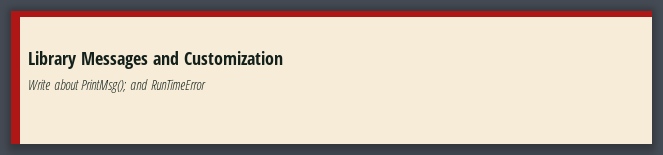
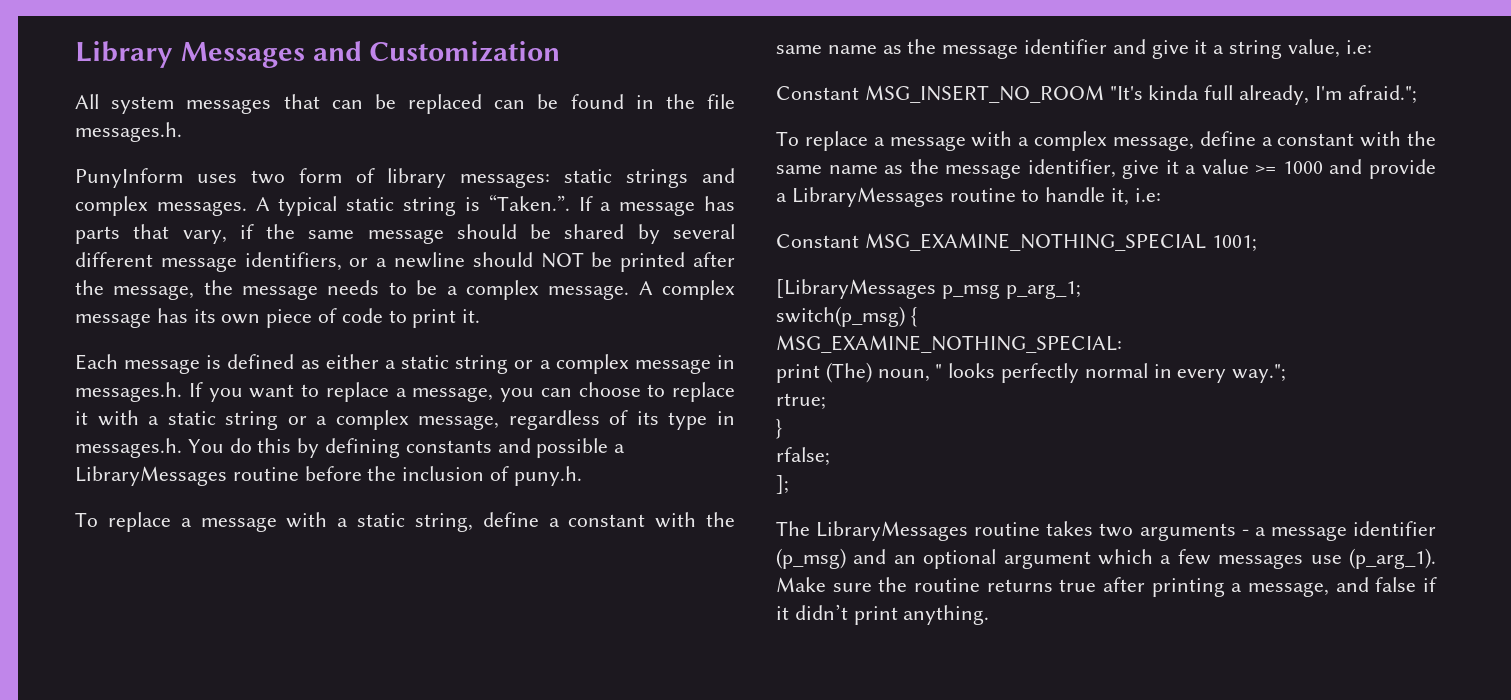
[28,79,206,93] Write about PrintMsg(); and RunTimeError -> [75,94,735,114] [75,122,182,142] [75,168,736,188] [75,194,736,216] [75,224,735,244] [75,252,735,272] [75,280,736,300] [75,308,481,328] [75,354,735,374] [75,382,735,402] [75,410,735,430] [75,438,626,458] [75,466,582,486] [75,512,735,532] [776,39,1372,59] [776,85,1417,105] [776,131,1436,151] [776,159,1436,179] [776,187,1161,207] [776,233,1257,252] [776,279,1081,299] [776,306,917,327] [776,335,1122,353] [776,362,1287,383] [776,393,826,410] [776,419,782,439] [776,447,830,466] [776,475,789,494] [776,521,1436,541] [776,548,1436,569] [776,577,1437,597] [776,604,990,625] All system messages that can be replaced can be found in the file messages.h. // PunyInform uses two form of library messages: static strings and complex messages. A typical static string is “Taken.”. If a message has parts that vary, if the same message should be shared by several different message identifiers, or a newline should NOT be printed after the message, the message needs to be a complex message. A complex message has its own piece of code to print it. // Each message is defined as either a static string or a complex message in messages.h. If you want to replace a message, you can choose to replace it with a static string or a complex message, regardless of its type in messages.h. You do this by defining constants and possible a LibraryMessages routine before the inclusion of puny.h. // To replace a message with a static string, define a constant with the same name as the message identifier and give it a string value, i.e: // Constant MSG_INSERT_NO_ROOM "It's kinda full already, I'm afraid."; // To replace a message with a complex message, define a constant with the same name as the message identifier, give it a value >= 1000 and provide a LibraryMessages routine to handle it, i.e: // Constant MSG_EXAMINE_NOTHING_SPECIAL 1001; // [LibraryMessages p_msg p_arg_1; // switch(p_msg) { // MSG_EXAMINE_NOTHING_SPECIAL: // print (The) noun, " looks perfectly normal in every way."; // rtrue; // } // rfalse; // ]; // The LibraryMessages routine takes two arguments - a message identifier (p_msg) and an optional argument which a few messages use (p_arg_1). Make sure the routine returns true after printing a message, and false if it didn’t print anything.

